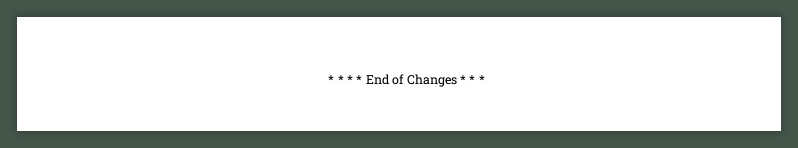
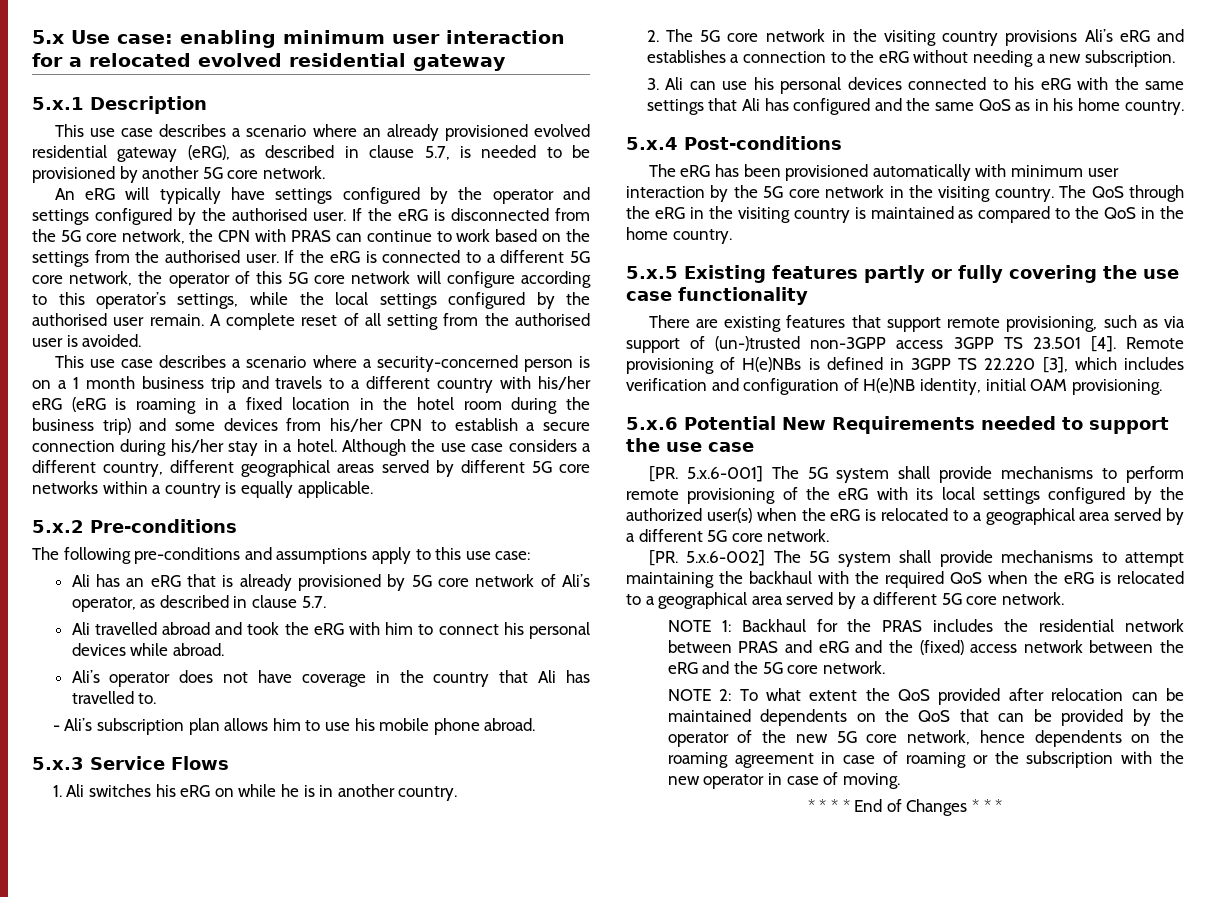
(328, 79) none -> [32,30,565,48] [32,53,506,71] [32,96,207,114] [54,124,591,141] [32,145,591,162] [32,166,325,183] [54,187,590,204] [32,208,590,225] [32,229,590,244] [32,250,590,267] [32,271,591,288] [32,292,590,309] [32,313,590,330] [32,334,142,347] [54,355,590,372] [32,376,591,393] [32,397,590,414] [32,418,590,435] [32,439,591,456] [32,460,590,477] [32,481,373,498] [32,519,237,533] [32,547,531,564] [71,574,591,591] [71,595,326,612] [71,622,590,639] [71,643,224,656] [71,670,590,687] [71,691,157,704] [52,718,536,735] [32,756,229,770] [52,784,458,801] [646,29,1184,46] [646,50,1175,67] [646,77,1184,94] [646,98,1184,115] [626,136,842,150] [648,164,1119,181] [626,185,1184,202] [626,206,1184,223] [626,227,732,244] [626,265,1179,283] [626,287,808,305] [648,315,1185,332] [626,336,1184,353] [626,357,1184,374] [626,378,1162,395] [626,416,1169,434] [626,438,754,452] [648,466,1184,483] [626,487,1184,504] [626,508,1184,525] [626,529,830,542] [648,550,1185,567] [626,571,1184,588] [626,592,1064,609] [667,619,1184,632] [667,640,1184,655] [667,661,885,674] [667,688,1184,705] [667,709,1184,726] [667,730,1184,747] [667,751,1184,768] [667,772,900,789] 5.x Use case: enabling minimum user interaction for a relocated evolved residential gateway // 5.x.1 Description // This use case describes a scenario where an already provisioned evolved residential gateway (eRG), as described in clause 5.7, is needed to be provisioned by another 5G core network. // An eRG will typically have settings configured by the operator and settings configured by the authorised user. If the eRG is disconnected from the 5G core network, the CPN with PRAS can continue to work based on the settings from the authorised user. If the eRG is connected to a different 5G core network, the operator of this 5G core network will configure according to this operator’s settings, while the local settings configured by the authorised user remain. A complete reset of all setting from the authorised user is avoided. // This use case describes a scenario where a security-concerned person is on a 1 month business trip and travels to a different country with his/her eRG (eRG is roaming in a fixed location in the hotel room during the business trip) and some devices from his/her CPN to establish a secure connection during his/her stay in a hotel. Although the use case considers a different country, different geographical areas served by different 5G core networks within a country is equally applicable. // 5.x.2 Pre-conditions // The following pre-conditions and assumptions apply to this use case: // Ali has an eRG that is already provisioned by 5G core network of Ali’s operator, as described in clause 5.7. // Ali travelled abroad and took the eRG with him to connect his personal devices while abroad. // Ali’s operator does not have coverage in the country that Ali has travelled to. // - Ali’s subscription plan allows him to use his mobile phone abroad. // 5.x.3 Service Flows // 1. Ali switches his eRG on while he is in another country. // 2. The 5G core network in the visiting country provisions Ali’s eRG and establishes a connection to the eRG without needing a new subscription. // 3. Ali can use his personal devices connected to his eRG with the same settings that Ali has configured and the same QoS as in his home country. // 5.x.4 Post-conditions // The eRG has been provisioned automatically with minimum user interaction by the 5G core network in the visiting country. The QoS through the eRG in the visiting country is maintained as compared to the QoS in the home country. // 5.x.5 Existing features partly or fully covering the use case functionality // There are existing features that support remote provisioning, such as via support of (un-)trusted non-3GPP access 3GPP TS 23.501 [4]. Remote provisioning of H(e)NBs is defined in 3GPP TS 22.220 [3], which includes verification and configuration of H(e)NB identity, initial OAM provisioning. // 5.x.6 Potential New Requirements needed to support the use case // [PR. 5.x.6-001] The 5G system shall provide mechanisms to perform remote provisioning of the eRG with its local settings configured by the authorized user(s) when the eRG is relocated to a geographical area served by a different 5G core network. // [PR. 5.x.6-002] The 5G system shall provide mechanisms to attempt maintaining the backhaul with the required QoS when the eRG is relocated to a geographical area served by a different 5G core network. // NOTE 1: Backhaul for the PRAS includes the residential network between PRAS and eRG and the (fixed) access network between the eRG and the 5G core network. // NOTE 2: To what extent the QoS provided after relocation can be maintained dependents on the QoS that can be provided by the operator of the new 5G core network, hence dependents on the roaming agreement in case of roaming or the subscription with the new operator in case of moving. //

